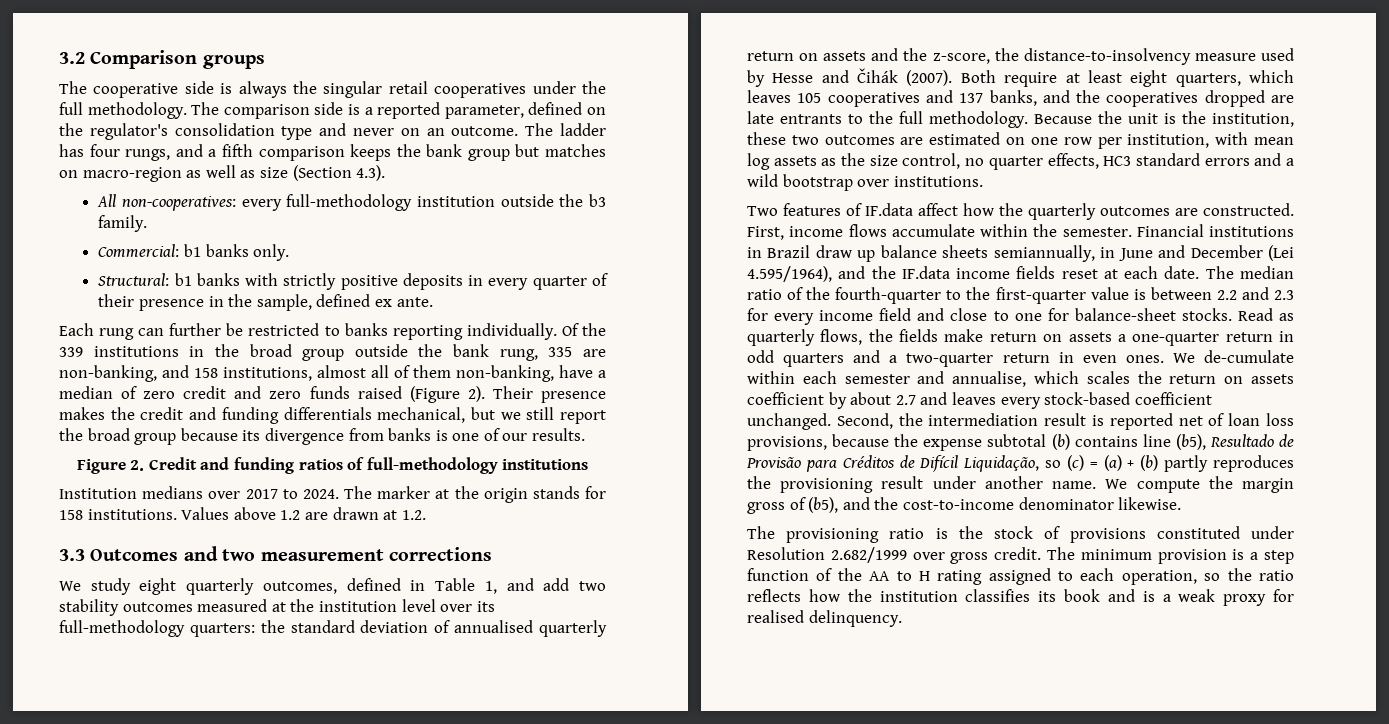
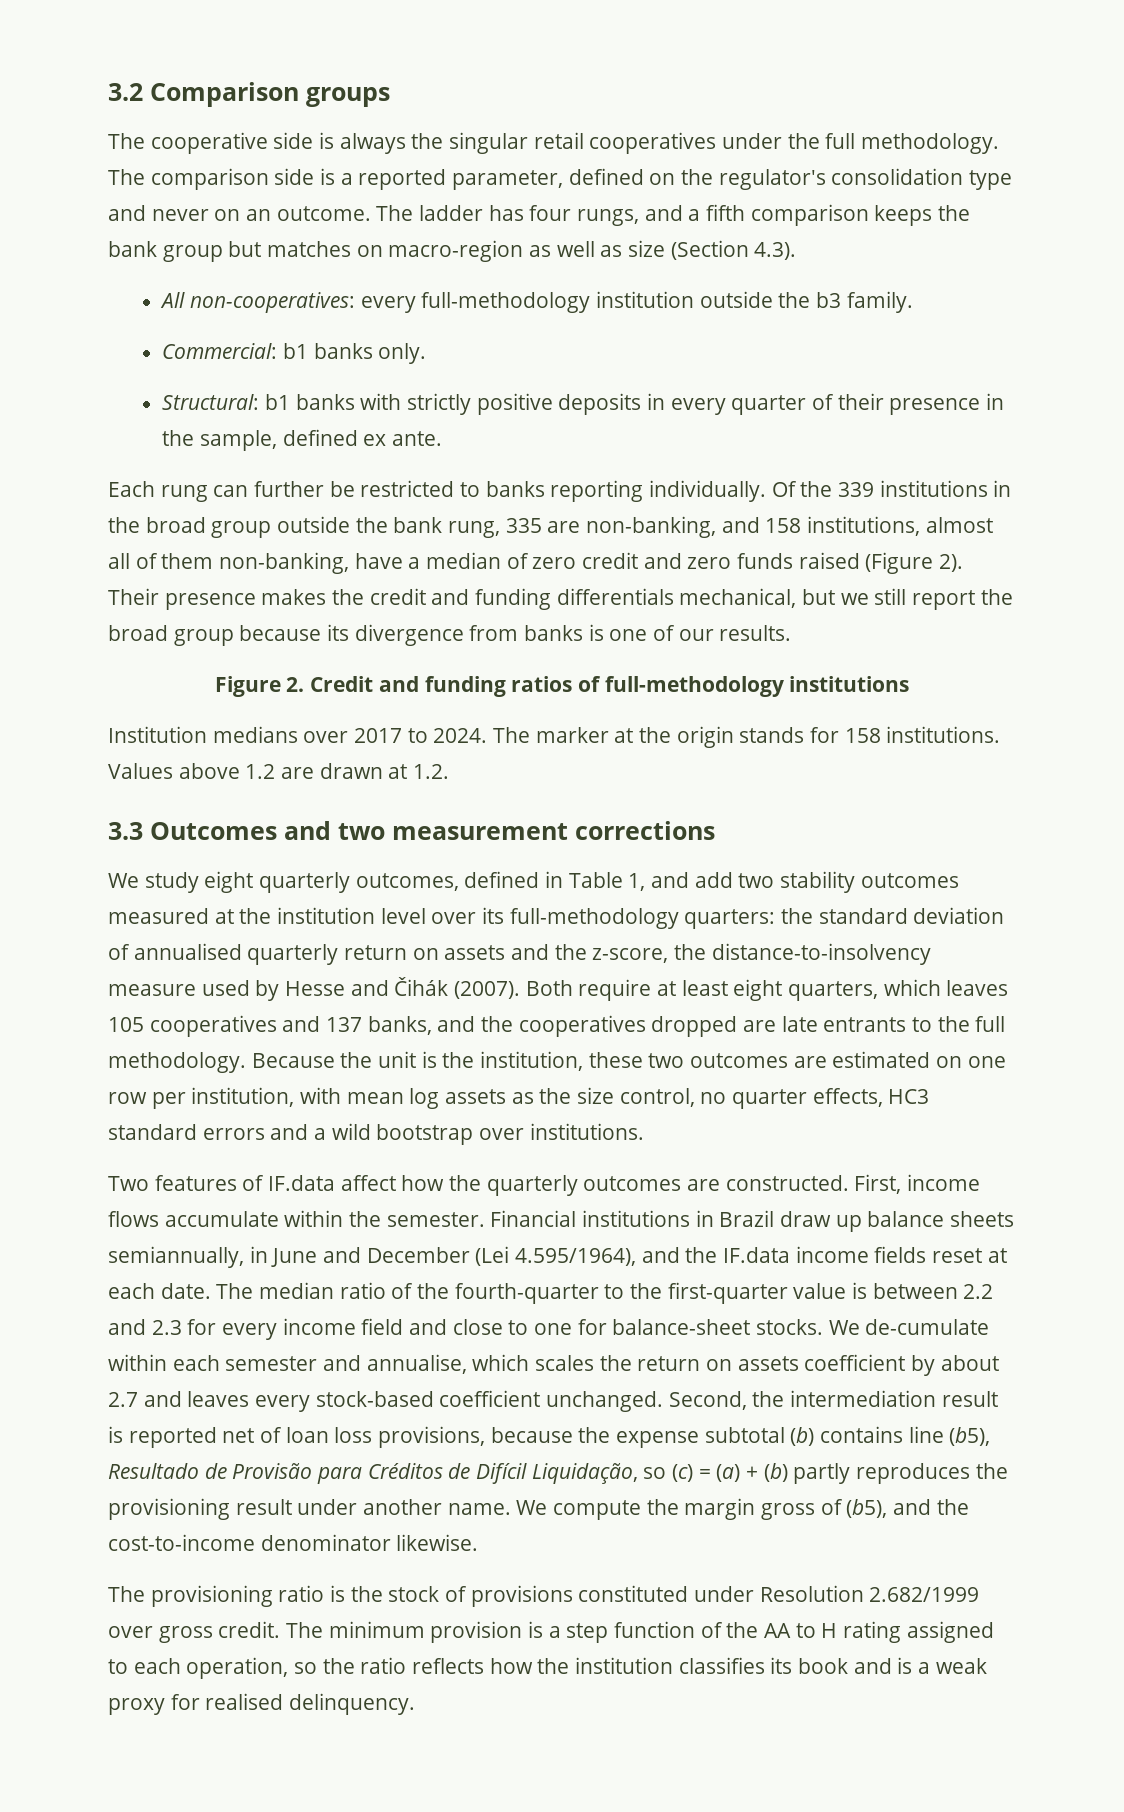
[1237,308,1294,321] [747,329,1294,346] [747,350,1164,367] Read as quarterly flows, the fields make return on assets a one-quarter return in odd quarters and a two-quarter return in even ones. -> (824, 1327) none

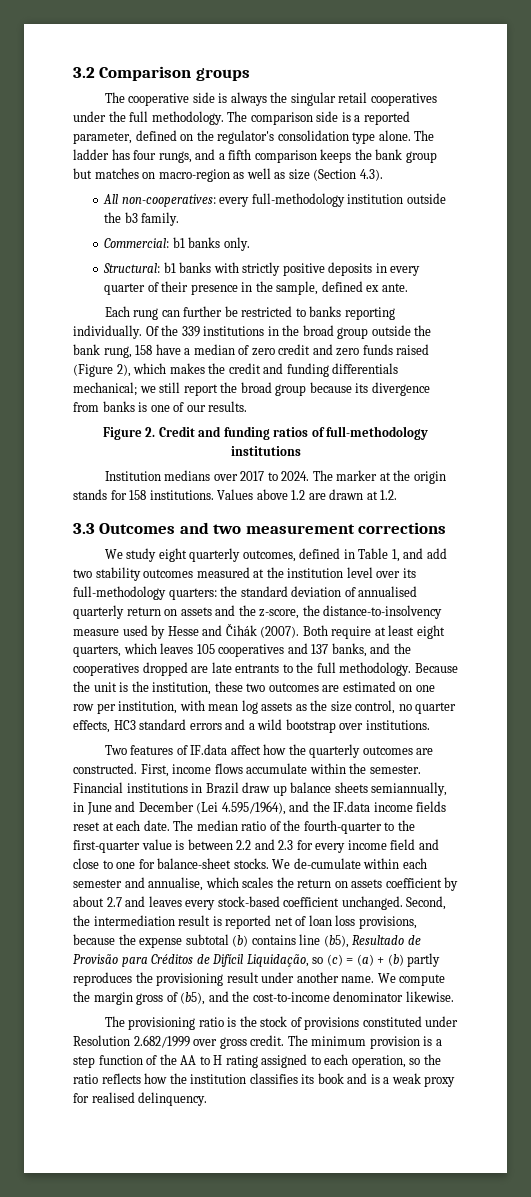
[108,205,371,221] and never on an outcome. -> [378,130,411,141] alone.
[505,516,993,538] [108,552,350,574] 335 are non-banking, and 158 institutions, almost all of them non-banking, -> [135,345,153,355] 158
[939,554,964,572] [108,588,256,610] 2). Their presence -> [116,363,167,377] 2), which
[679,588,836,608] mechanical, but -> [73,382,137,396] mechanical;

